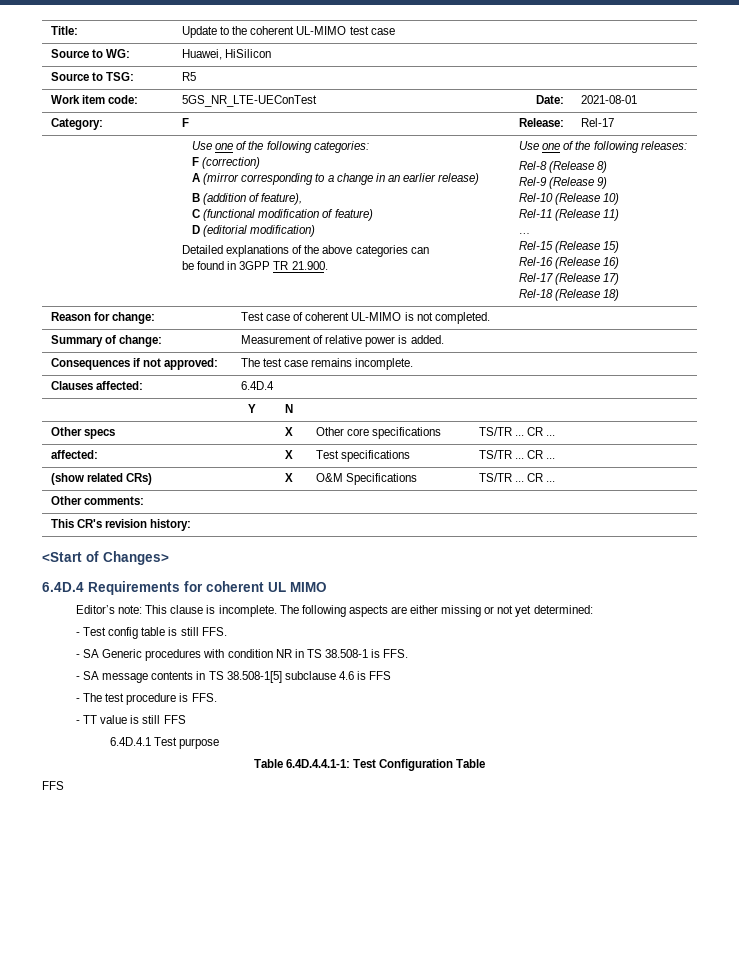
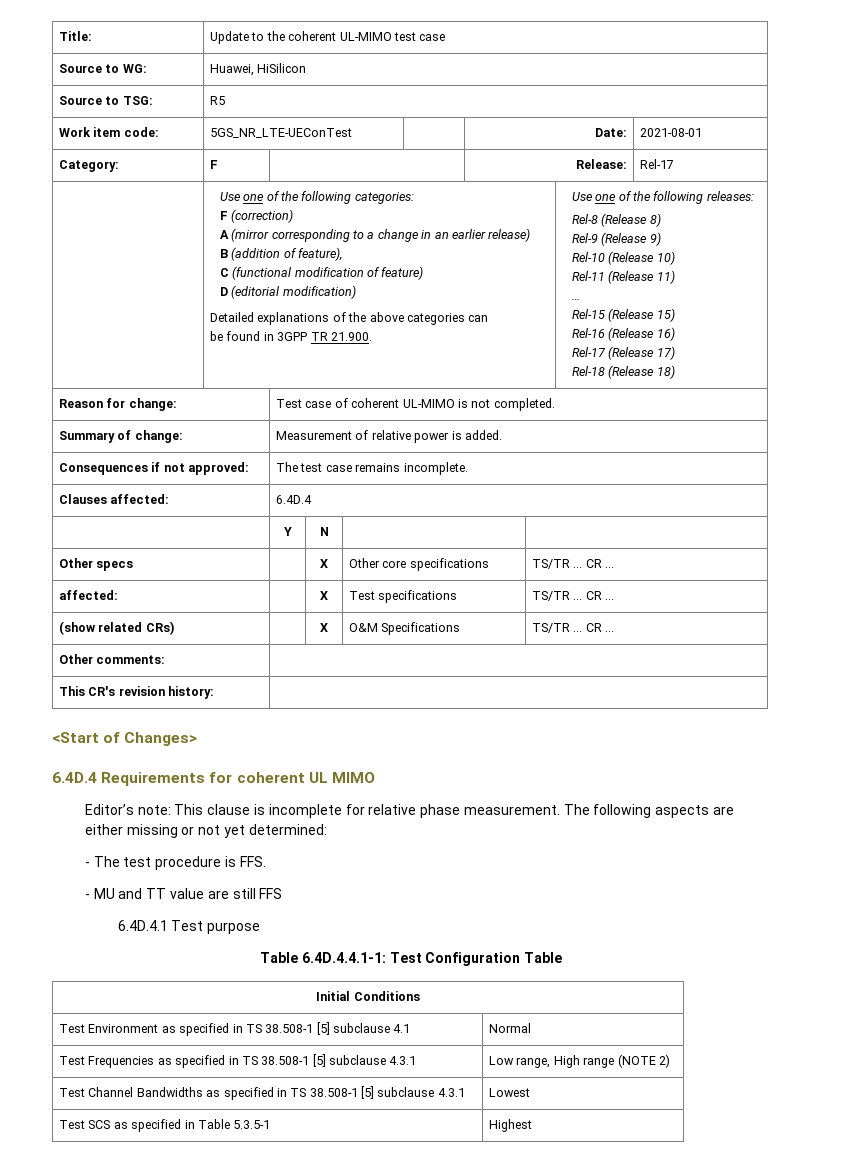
[218,605,277,617] incomplete. -> [268,804,560,818] incomplete for relative phase measurement.
[75,627,227,639] [75,649,409,661] [75,671,392,683] // - Test config table is still FFS. // - SA Generic procedures with condition NR in TS 38.508-1 is FFS. // - SA message contents in TS 38.508-1[5] subclause 4.6 is FFS -> (327, 829) none
(80, 722) none -> [93,888,143,899] MU and
[130,715,140,724] is -> [207,890,229,899] are
[42,781,64,790] // FFS -> [316,991,420,1001] [59,1022,411,1036] [489,1023,532,1033] [59,1054,417,1068] [489,1054,670,1068] [59,1086,465,1100] [489,1088,531,1097] [59,1119,271,1132] [489,1119,533,1132] // Initial Conditions // Test Environment as specified in TS 38.508-1 [5] subclause 4.1 | Normal // Test Frequencies as specified in TS 38.508-1 [5] subclause 4.3.1 | Low range, High range (NOTE 2) // Test Channel Bandwidths as specified in TS 38.508-1 [5] subclause 4.3.1 | Lowest // Test SCS as specified in Table 5.3.5-1 | Highest

